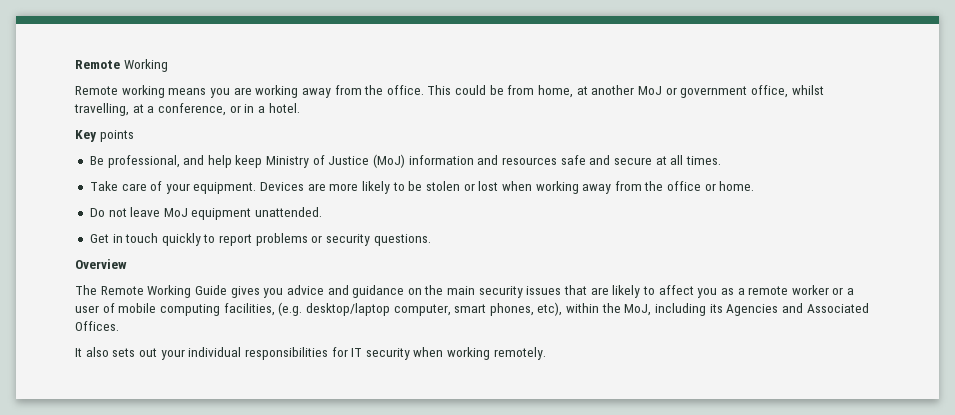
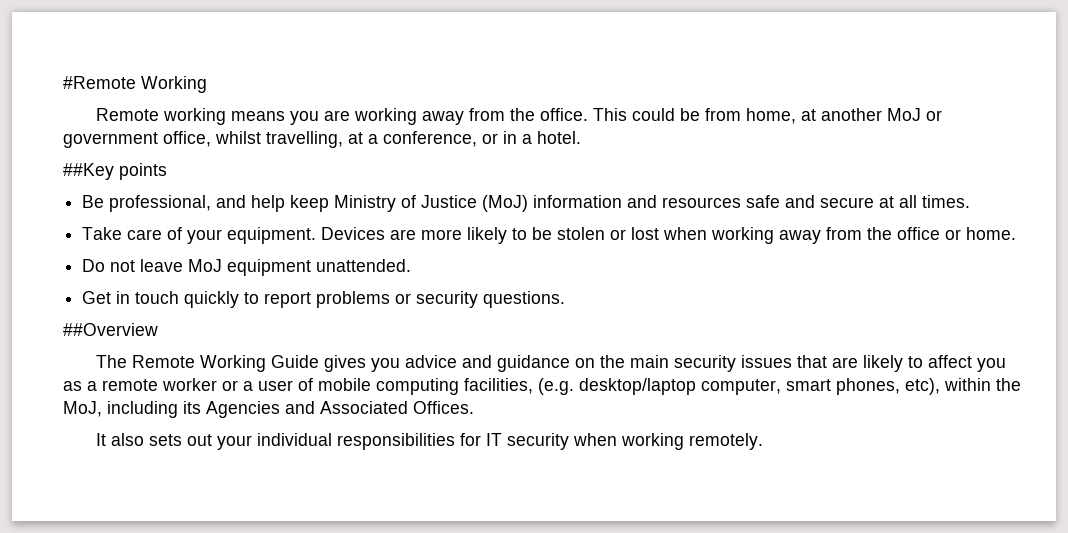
[75,60,120,69] Remote -> [63,76,136,89] #Remote
[75,130,97,142] Key -> [63,163,114,180] ##Key
[75,259,127,269] Overview -> [63,323,158,336] ##Overview

